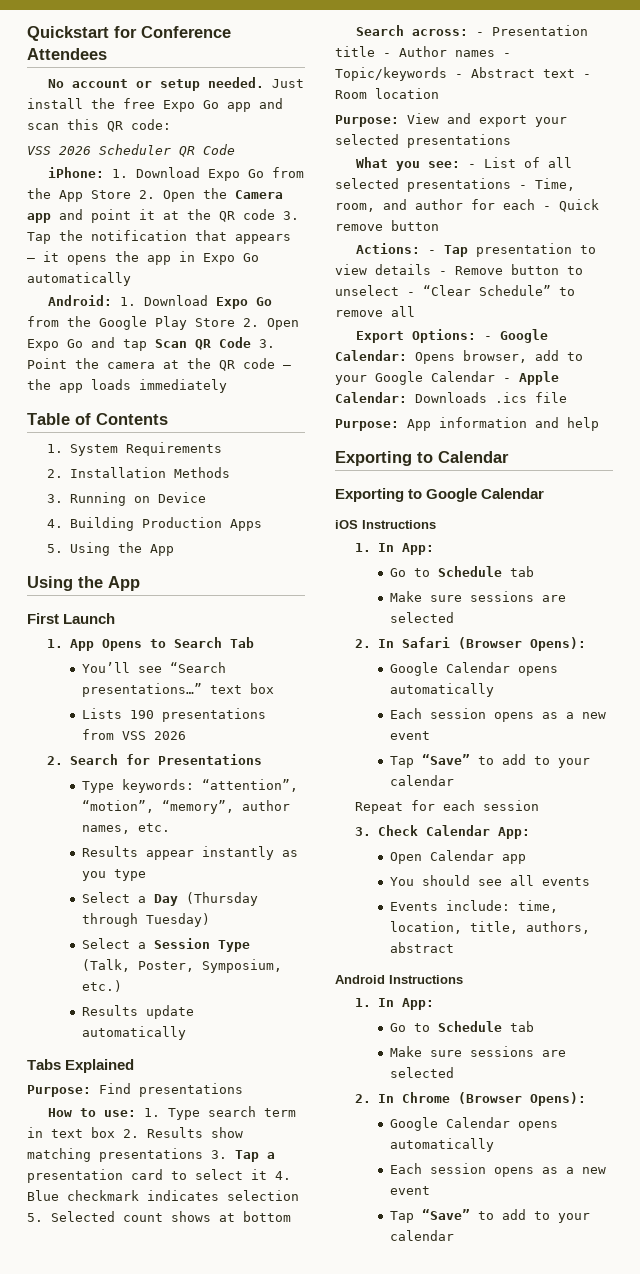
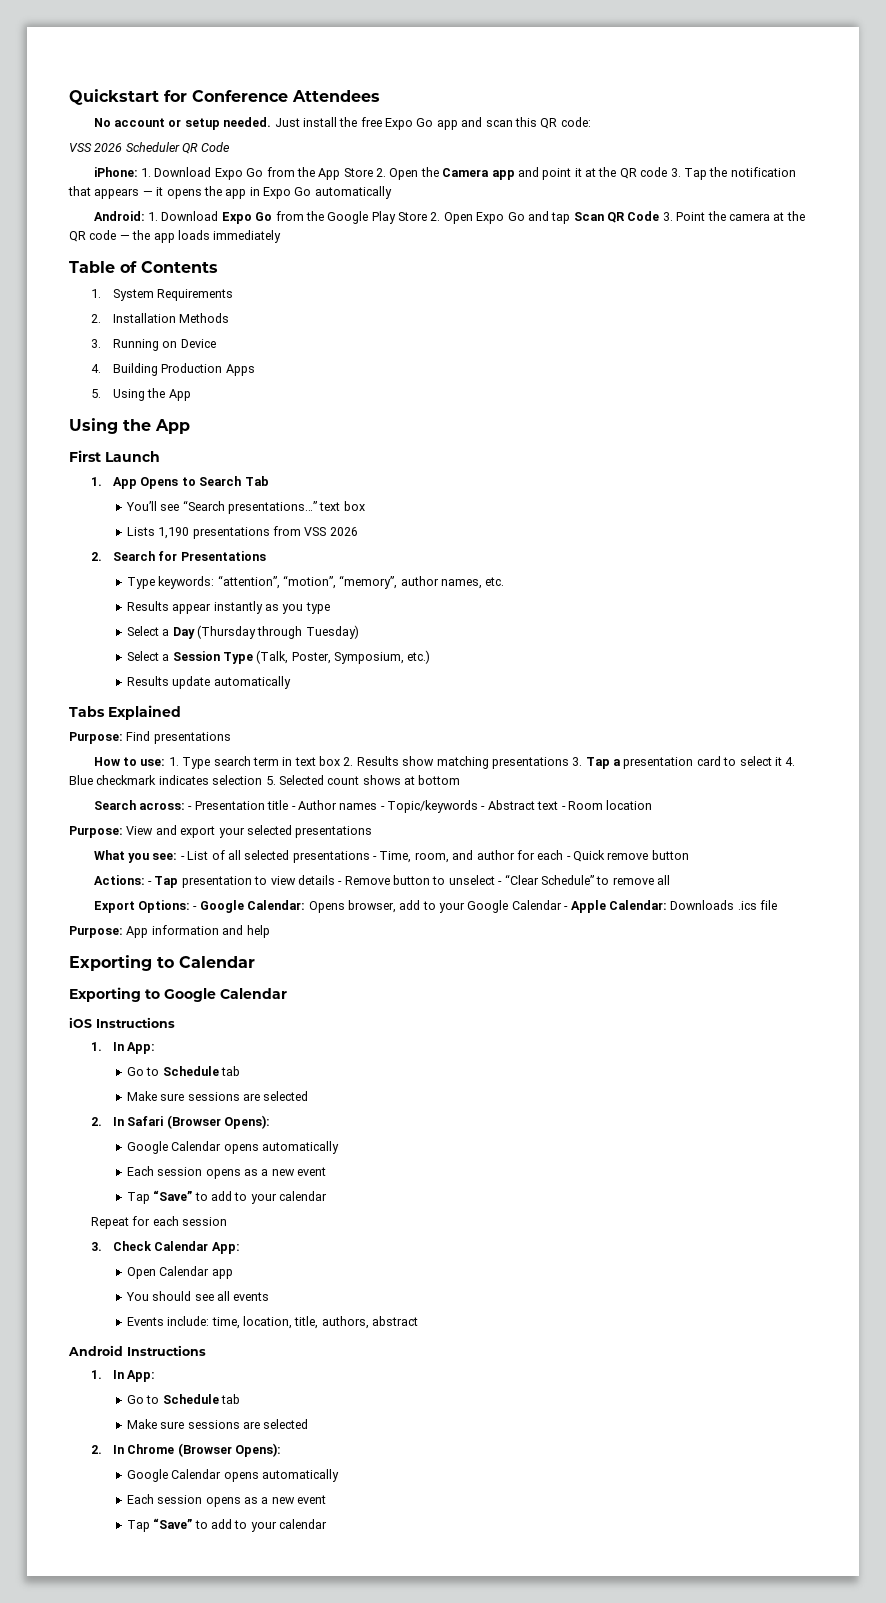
[129,710,154,719] 190 -> [158,527,190,539] 1,190

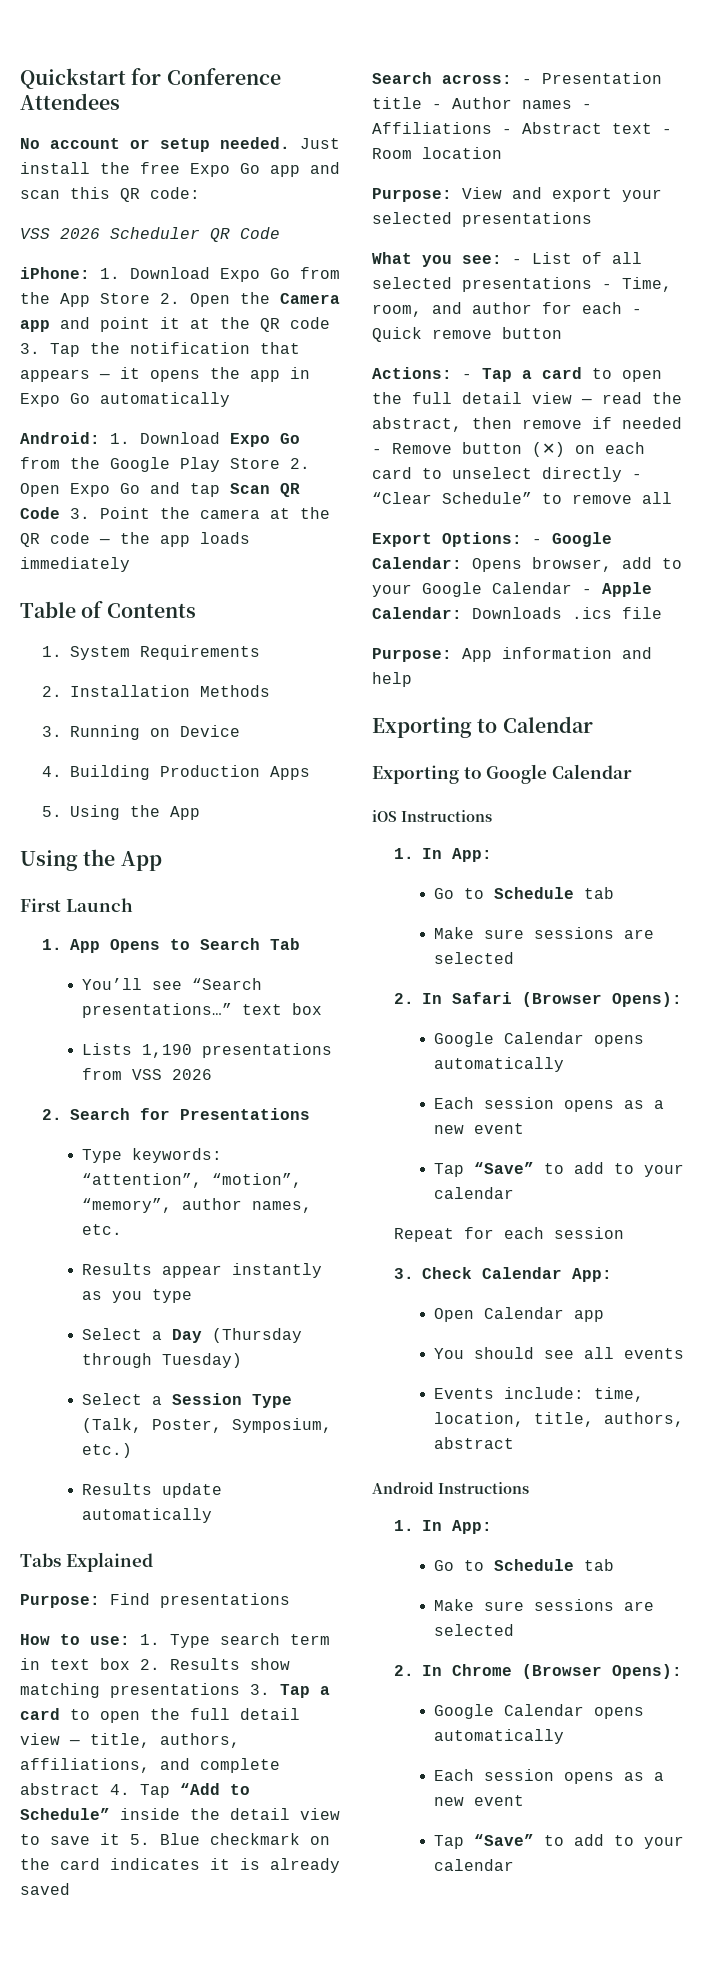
[623,756,796,769] [69,775,461,785] presentation card to select it 4. Blue checkmark indicates selection 5. Selected count shows at bottom -> [20,1708,300,1723] [20,1733,240,1748] [20,1758,280,1773] [20,1783,250,1798] [20,1808,340,1820] [20,1833,330,1845] [20,1858,340,1873] [20,1883,70,1895] card to open the full detail view — title, authors, affiliations, and complete abstract 4. Tap “Add to Schedule” inside the detail view to save it 5. Blue checkmark on the card indicates it is already saved
[387,800,479,813] Topic/keywords -> [372,122,492,134] Affiliations
[181,875,431,888] presentation to view details - Remove button -> [522,367,662,382] [372,392,682,404] [372,417,682,432] [372,442,645,457] [372,467,412,479] a card to open the full detail view — read the abstract, then remove if needed - Remove button (✕) on each card
(495, 880) none -> [542,467,622,482] directly

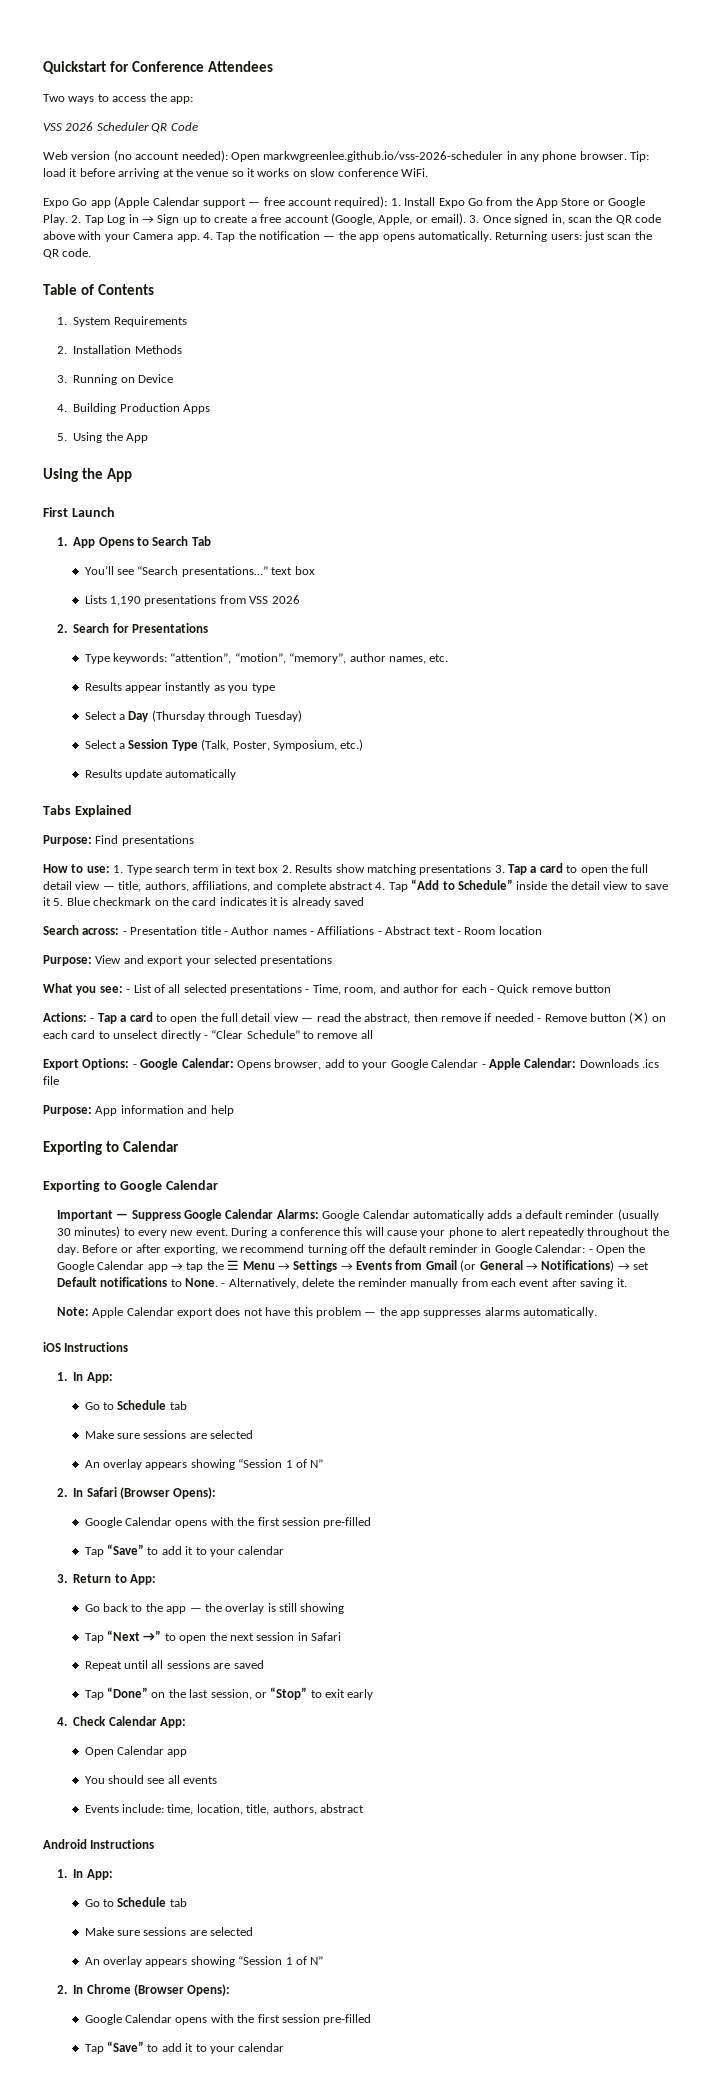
[20,137,340,152] [20,162,340,177] [20,187,200,202] No account or setup needed. Just install the free Expo Go app and scan this QR code: -> [43,93,193,104] Two ways to access the app:
[20,267,210,279] iPhone: 1. Download -> [43,150,650,162] [43,168,428,179] [43,196,436,208] Web version (no account needed): Open markwgreenlee.github.io/vss-2026-scheduler in any phone browser. Tip: load it before arriving at the venue so it works on slow conference WiFi. // Expo Go app (Apple Calendar support — free account required): 1. Install
[160,292,340,307] [20,317,330,332] [20,342,300,357] [20,367,310,382] [20,392,230,407] [20,432,300,447] [20,457,310,472] [20,482,300,497] [20,507,330,519] [20,532,250,547] [20,557,130,572] 2. Open the Camera app and point it at the QR code 3. Tap the notification that appears — it opens the app in Expo Go automatically // Android: 1. Download Expo Go from the Google Play Store 2. Open Expo Go and tap Scan QR Code 3. Point the camera at the QR code — the app loads immediately -> [592,197,646,208] [43,213,661,225] [43,231,652,242] [43,248,92,259] or Google Play. 2. Tap Log in → Sign up to create a free account (Google, Apple, or email). 3. Once signed in, scan the QR code above with your Camera app. 4. Tap the notification — the app opens automatically. Returning users: just scan the QR code.
(632, 771) none -> [56,1209,659,1221] [56,1226,669,1238] [56,1244,646,1255] [56,1260,650,1272] [56,1277,627,1289] [56,1307,598,1318] // Important — Suppress Google Calendar Alarms: Google Calendar automatically adds a default reminder (usually 30 minutes) to every new event. During a conference this will cause your phone to alert repeatedly throughout the day. Before or after exporting, we recommend turning off the default reminder in Google Calendar: - Open the Google Calendar app → tap the ☰ Menu → Settings → Events from Gmail (or General → Notifications) → set Default notifications to None. - Alternatively, delete the reminder manually from each event after saving it. // Note: Apple Calendar export does not have this problem — the app suppresses alarms automatically.
(515, 958) none -> [84,1459,324,1470] // An overlay appears showing “Session 1 of N”
[434,1057,565,1072] [434,1097,665,1112] [434,1123,525,1134] [434,1162,605,1177] automatically // Each session opens as a new event // Tap “Save” to add -> [210,1517,372,1528] [84,1544,194,1557] with the first session pre-filled // Tap “Save” to add it
[394,1227,625,1242] [394,1268,415,1279] Repeat for each session // 3. -> [56,1574,156,1585] [84,1603,345,1614] [84,1630,342,1643] [84,1660,264,1671] [84,1687,374,1700] [56,1717,67,1726] 3. Return to App: // Go back to the app — the overlay is still showing // Tap “Next →” to open the next session in Safari // Repeat until all sessions are saved // Tap “Done” on the last session, or “Stop” to exit early // 4.
(515, 1630) none -> [84,1956,324,1967] // An overlay appears showing “Session 1 of N”
[434,1729,565,1744] [434,1769,665,1784] [434,1795,525,1806] [434,1834,605,1849] automatically // Each session opens as a new event // Tap “Save” to add -> [210,2014,372,2025] [84,2041,194,2054] with the first session pre-filled // Tap “Save” to add it

